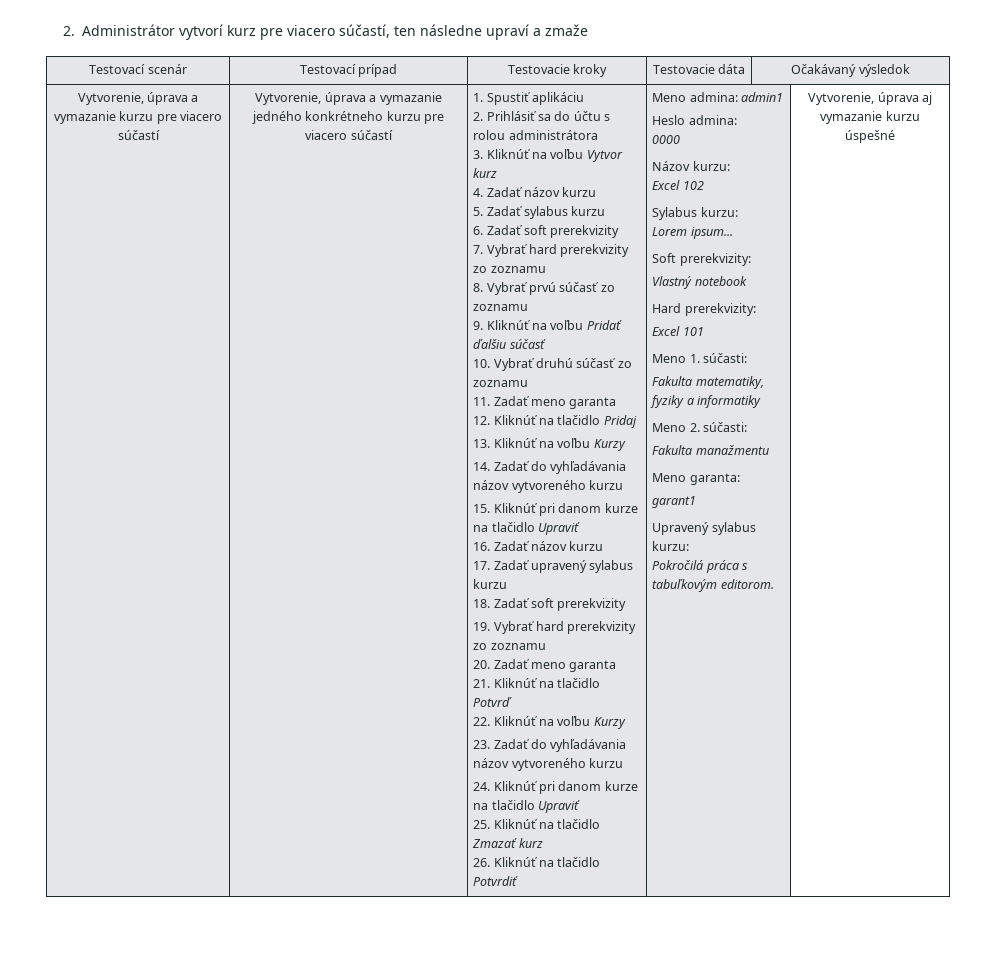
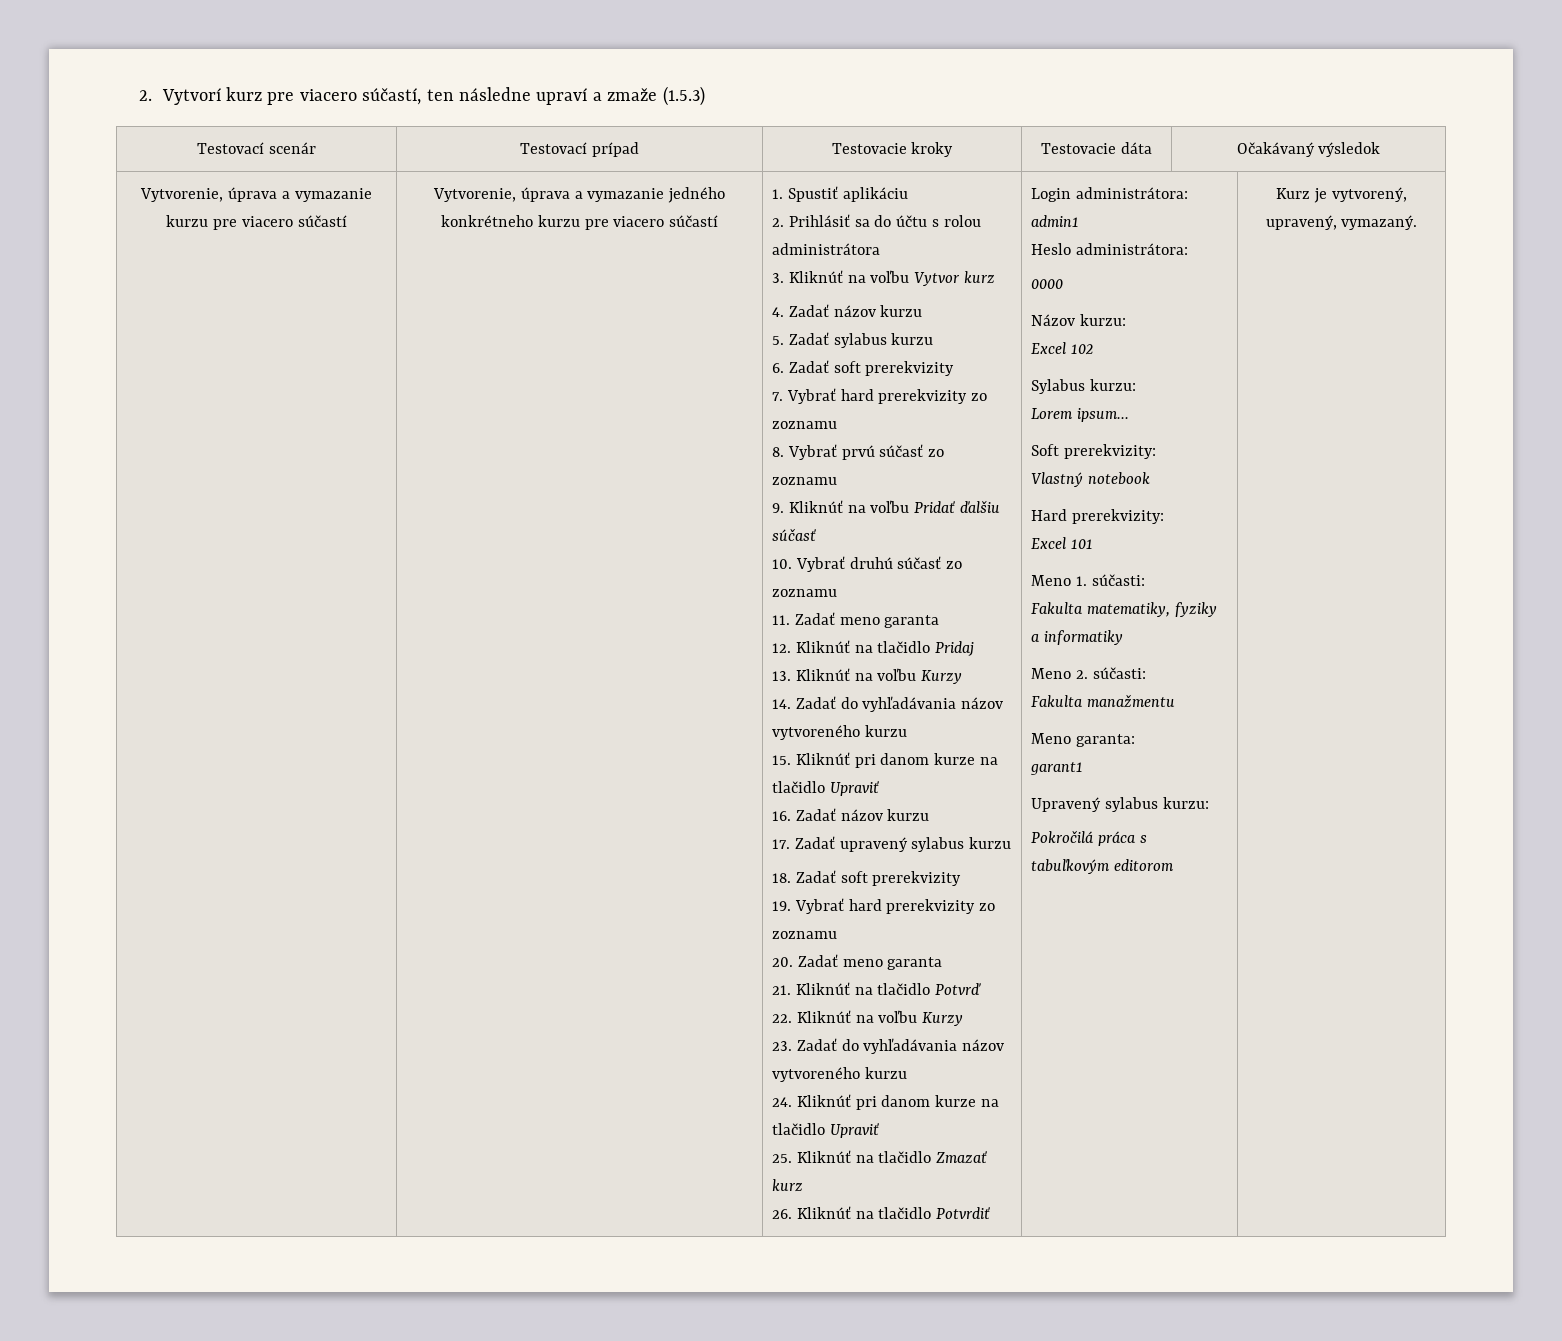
[62,24,223,40] 2. Administrátor vytvorí -> [139,88,221,105] 2. Vytvorí
(588, 30) none -> [662,86,705,106] (1.5.3)
[652,92,738,102] Meno admina: -> [1030,187,1188,202] Login administrátora:
[688,115,737,125] admina: -> [1075,243,1188,255] administrátora:
[720,579,774,589] [808,92,932,105] [820,111,920,124] [845,130,895,143] editorom. | Vytvorenie, úprava aj vymazanie kurzu úspešné -> [1113,859,1174,871] [1276,187,1407,203] [1265,215,1418,230] editorom | Kurz je vytvorený, upravený, vymazaný.

